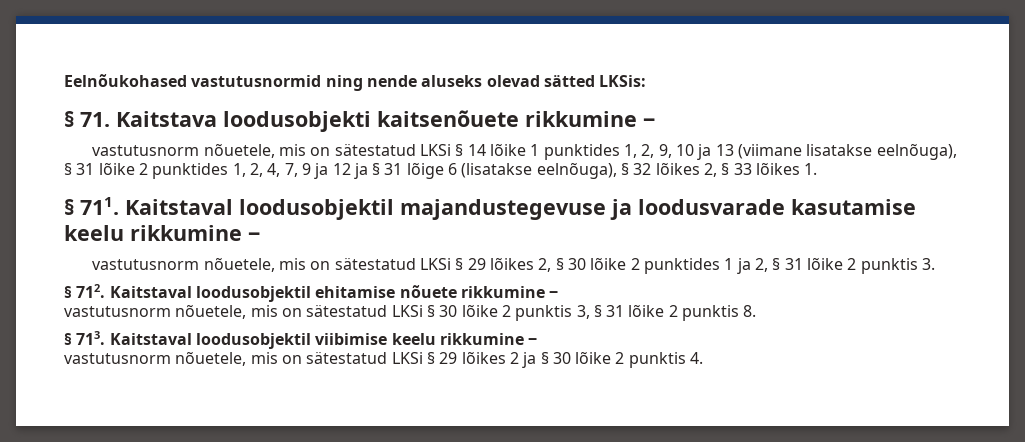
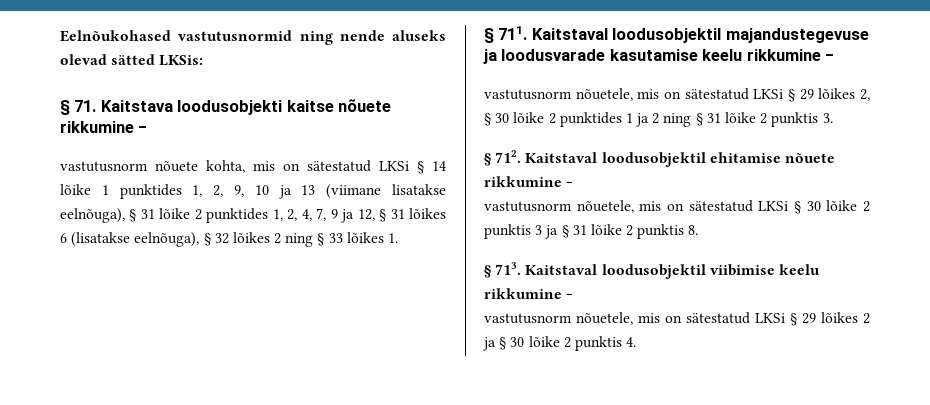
[377,110,655,127] [92,143,275,158] kaitsenõuete rikkumine ‒ // vastutusnorm nõuetele, -> [286,99,392,112] [60,121,148,133] [60,160,245,173] kaitse nõuete rikkumine ‒ // vastutusnorm nõuete kohta,
[332,162,444,179] 12 ja § 31 lõige -> [357,208,446,222] 12, § 31 lõikes
[704,163,718,177] 2, -> [274,233,314,247] 2 ning
[754,258,768,272] 2, -> [652,113,692,127] 2 ning
[576,305,590,319] 3, -> [535,225,559,239] 3 ja

